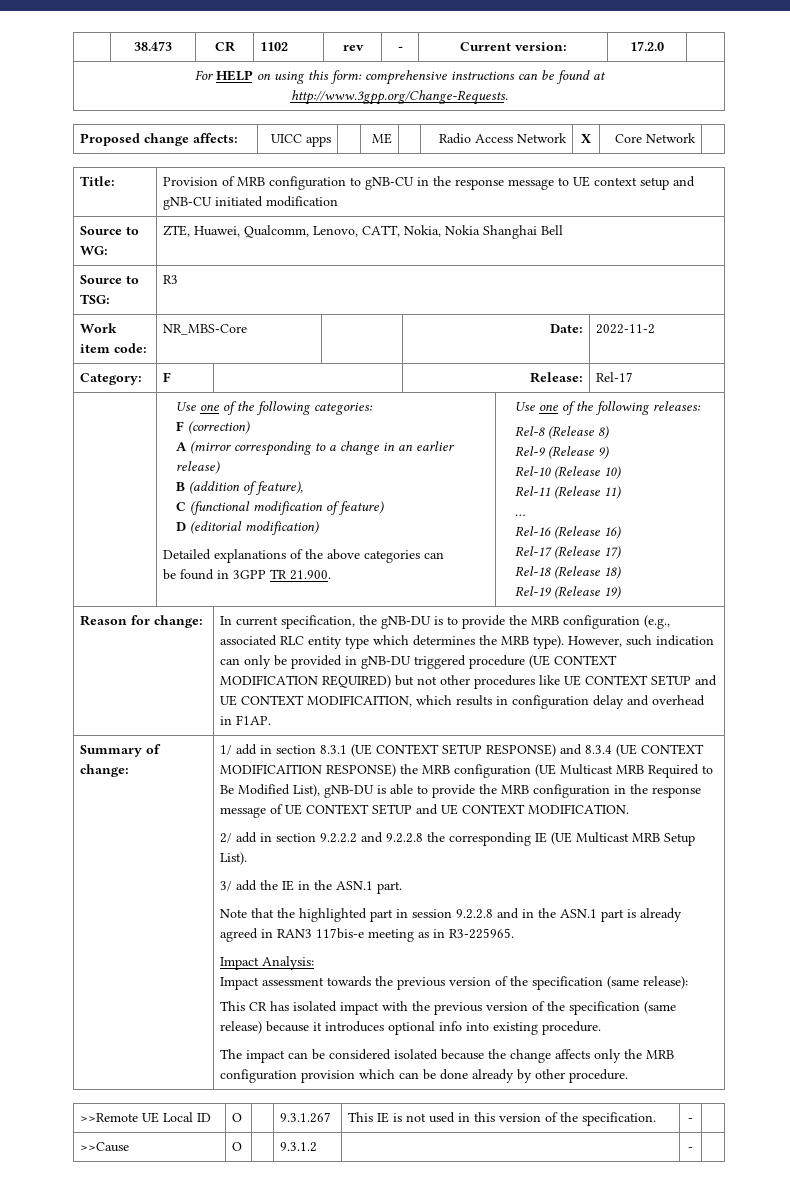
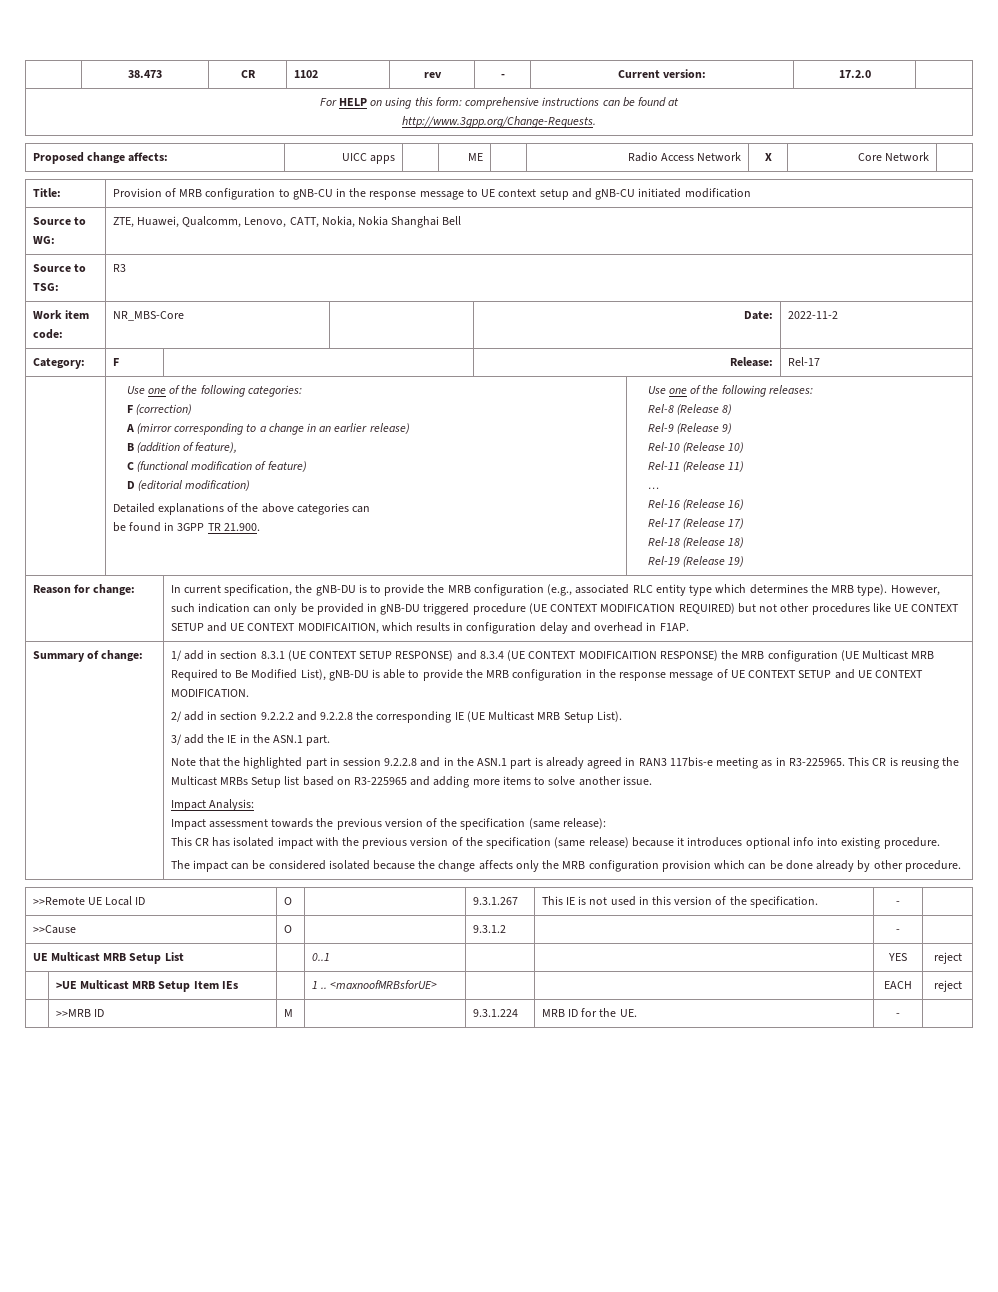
(515, 933) none -> [848,757,960,769] [170,776,652,788] This CR is reusing the Multicast MRBs Setup list based on R3-225965 and adding more items to solve another issue.
(693, 1149) none -> [32,952,184,964] [311,953,330,961] [888,953,907,961] [933,952,962,964] [55,980,238,992] [311,980,438,989] [884,981,912,989] [933,980,962,992] [55,1009,104,1017] [283,1009,293,1017] [472,1009,518,1017] [541,1008,637,1017] [896,1013,900,1017] // UE Multicast MRB Setup List | | 0..1 | | | YES | reject // | >UE Multicast MRB Setup Item IEs | | 1 .. <maxnoofMRBsforUE> | | | EACH | reject // | >>MRB ID | M | | 9.3.1.224 | MRB ID for the UE. | - |

